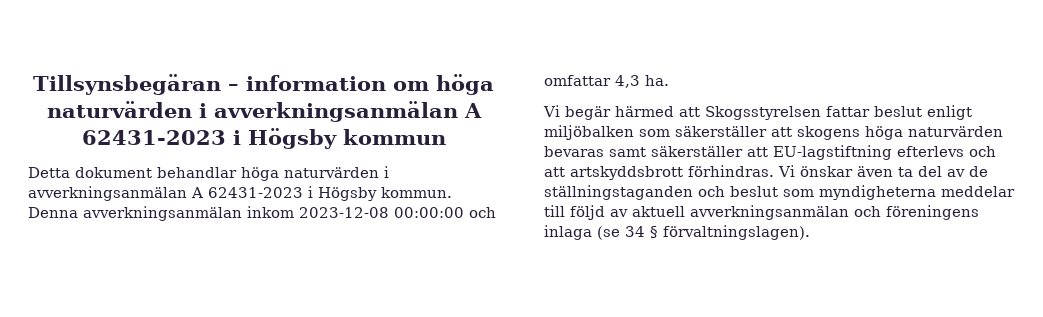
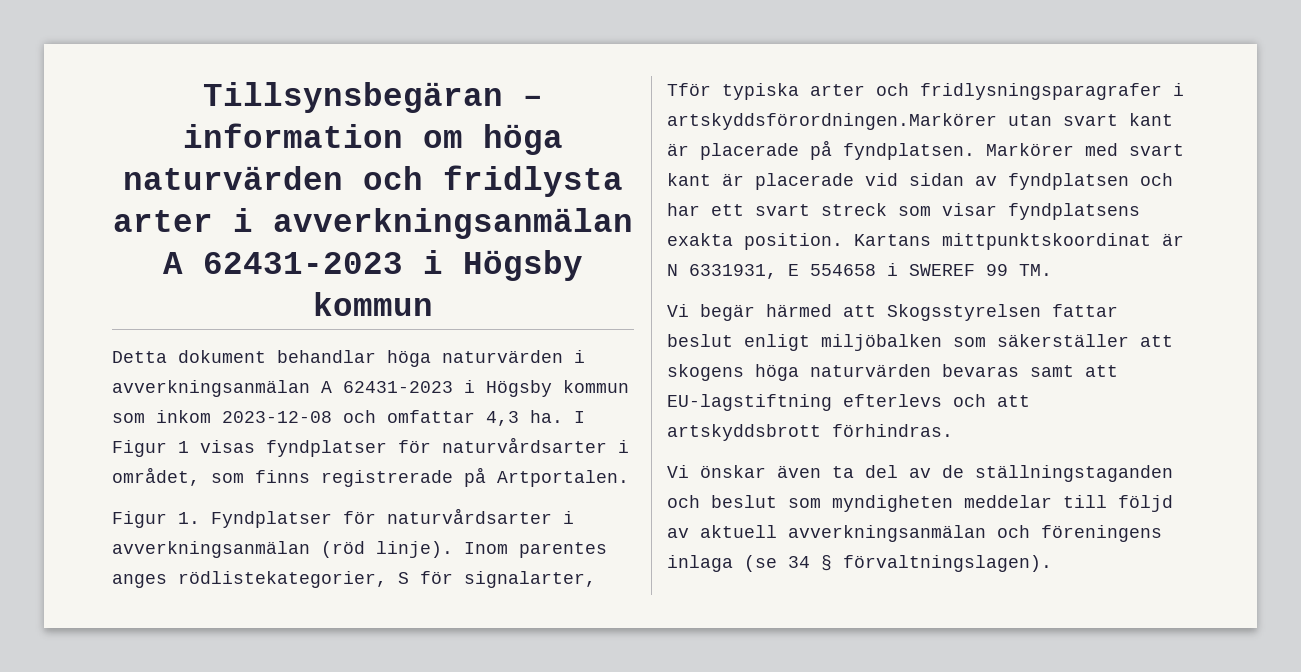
(192, 109) none -> [363,165,623,197] [113,210,213,232] och fridlysta arter
[381,187,452,198] [28,206,242,221] kommun. Denna avverkningsanmälan -> [563,380,629,393] [112,413,145,423] kommun som
[394,207,464,218] 00:00:00 -> (332, 417) none
(669, 80) none -> [574,411,585,423] [112,437,629,457] [112,467,629,487] [112,508,574,528] [112,541,607,558] [112,571,596,588] [667,83,1184,100] [667,113,1173,130] [667,140,1184,160] [667,173,1173,190] [667,203,1140,220] [667,233,1184,250] [667,263,1052,279] I Figur 1 visas fyndplatser för naturvårdsarter i området, som finns registrerade på Artportalen. // Figur 1. Fyndplatser för naturvårdsarter i avverkningsanmälan (röd linje). Inom parentes anges rödlistekategorier, S för signalarter, Tför typiska arter och fridlysningsparagrafer i artskyddsförordningen.Markörer utan svart kant är placerade på fyndplatsen. Markörer med svart kant är placerade vid sidan av fyndplatsen och har ett svart streck som visar fyndplatsens exakta position. Kartans mittpunktskoordinat är N 6331931, E 554658 i SWEREF 99 TM.
[651,146,743,157] säkerställer -> (1074, 371) none
(774, 171) none -> (953, 430) //
[819,185,936,200] myndigheterna -> [832,495,953,512] myndigheten

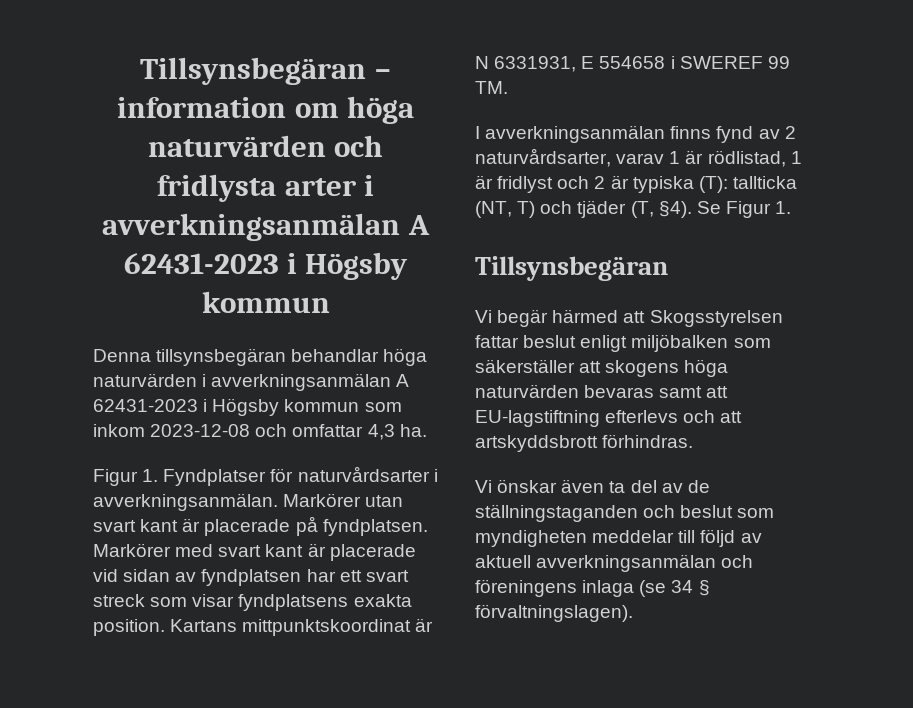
[112,350,266,363] Detta dokument -> [93,348,287,366] Denna tillsynsbegäran
[574,411,585,423] [112,437,629,457] [112,467,629,487] I Figur 1 visas fyndplatser för naturvårdsarter i området, som finns registrerade på Artportalen. -> (427, 430) none
[112,541,607,558] [112,571,596,588] [667,83,1184,100] [667,113,997,130] avverkningsanmälan (röd linje). Inom parentes anges rödlistekategorier, S för signalarter, Tför typiska arter och fridlysningsparagrafer i artskyddsförordningen.Markörer -> [93,493,362,511] avverkningsanmälan. Markörer
[1140,173,1173,186] och -> (302, 577) none
(1052, 270) none -> [475,125,796,143] [475,148,802,167] [475,175,797,193] [475,200,792,218] [475,256,668,281] // I avverkningsanmälan finns fynd av 2 naturvårdsarter, varav 1 är rödlistad, 1 är fridlyst och 2 är typiska (T): tallticka (NT, T) och tjäder (T, §4). Se Figur 1. // Tillsynsbegäran

